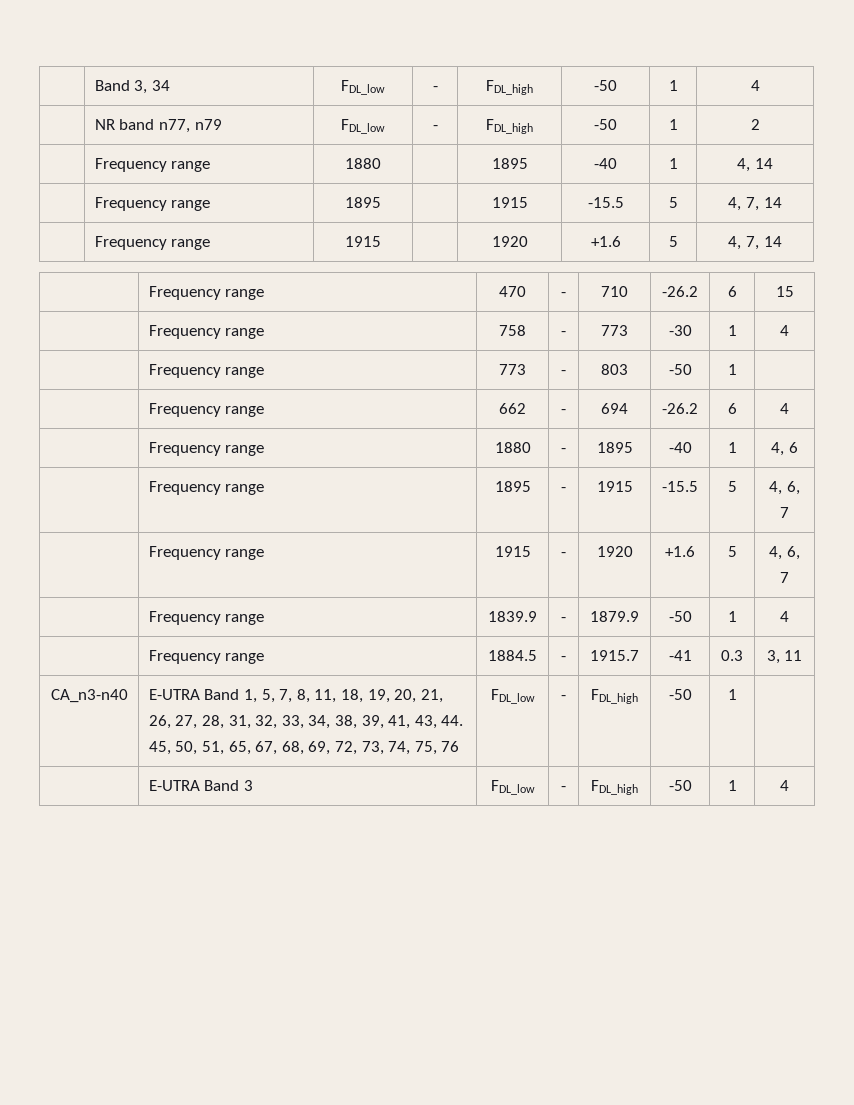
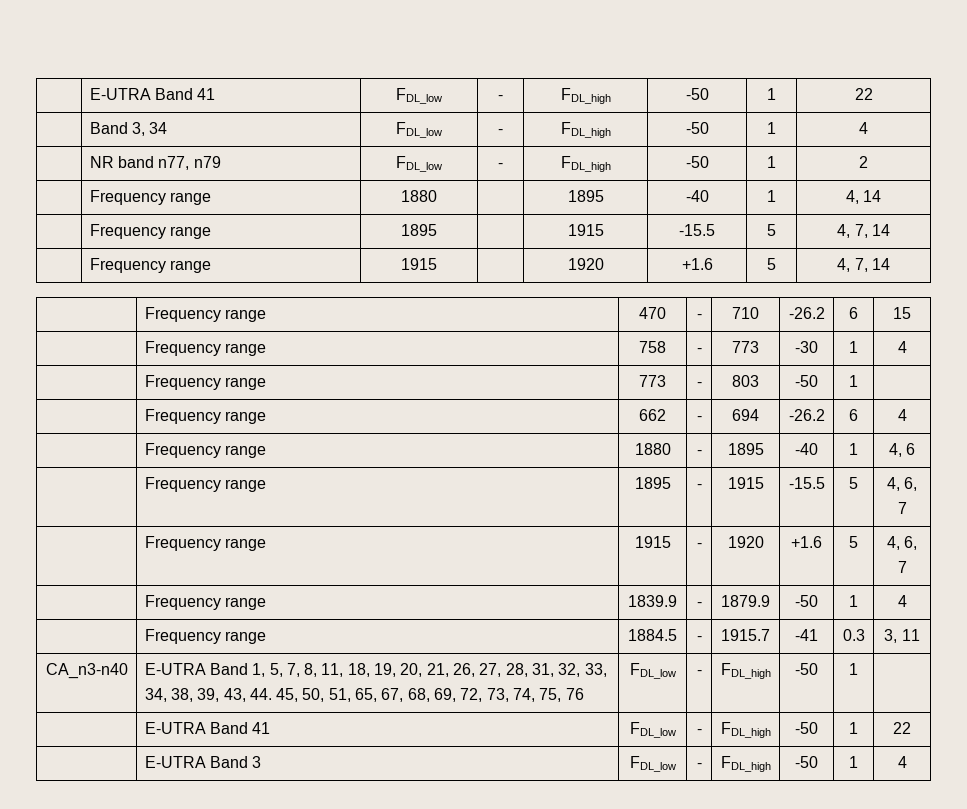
(94, 85) none -> [89,88,216,100] [396,88,442,104] [498,95,503,100] [560,88,611,104] [685,88,709,100] [767,88,776,100] [854,88,873,100] | E-UTRA Band 41 | FDL_low | - | FDL_high | -50 | 1 | 22 //
[388,715,411,729] 41, -> (220, 695) none
(737, 694) none -> [144,722,271,734] [629,722,676,738] [696,729,702,734] [720,722,771,738] [795,722,818,734] [849,722,858,734] [893,722,911,734] // | E-UTRA Band 41 | FDL_low | - | FDL_high | -50 | 1 | 22

